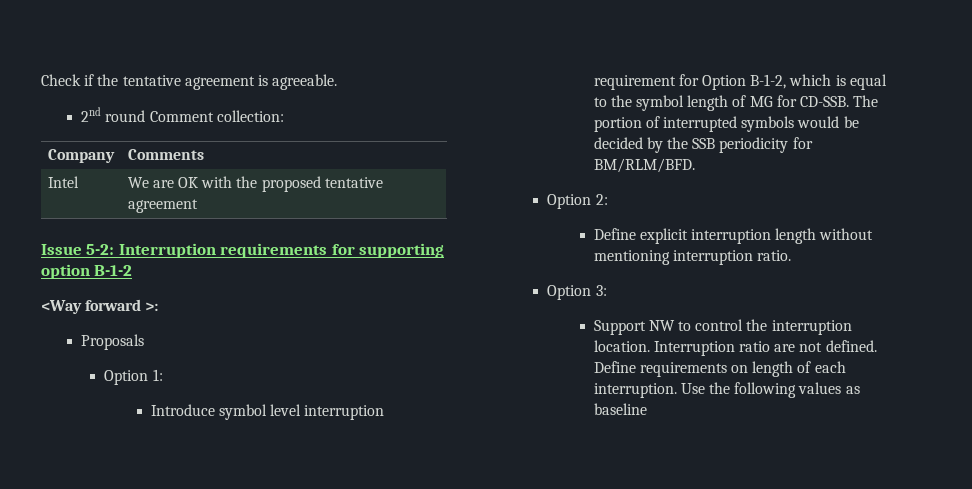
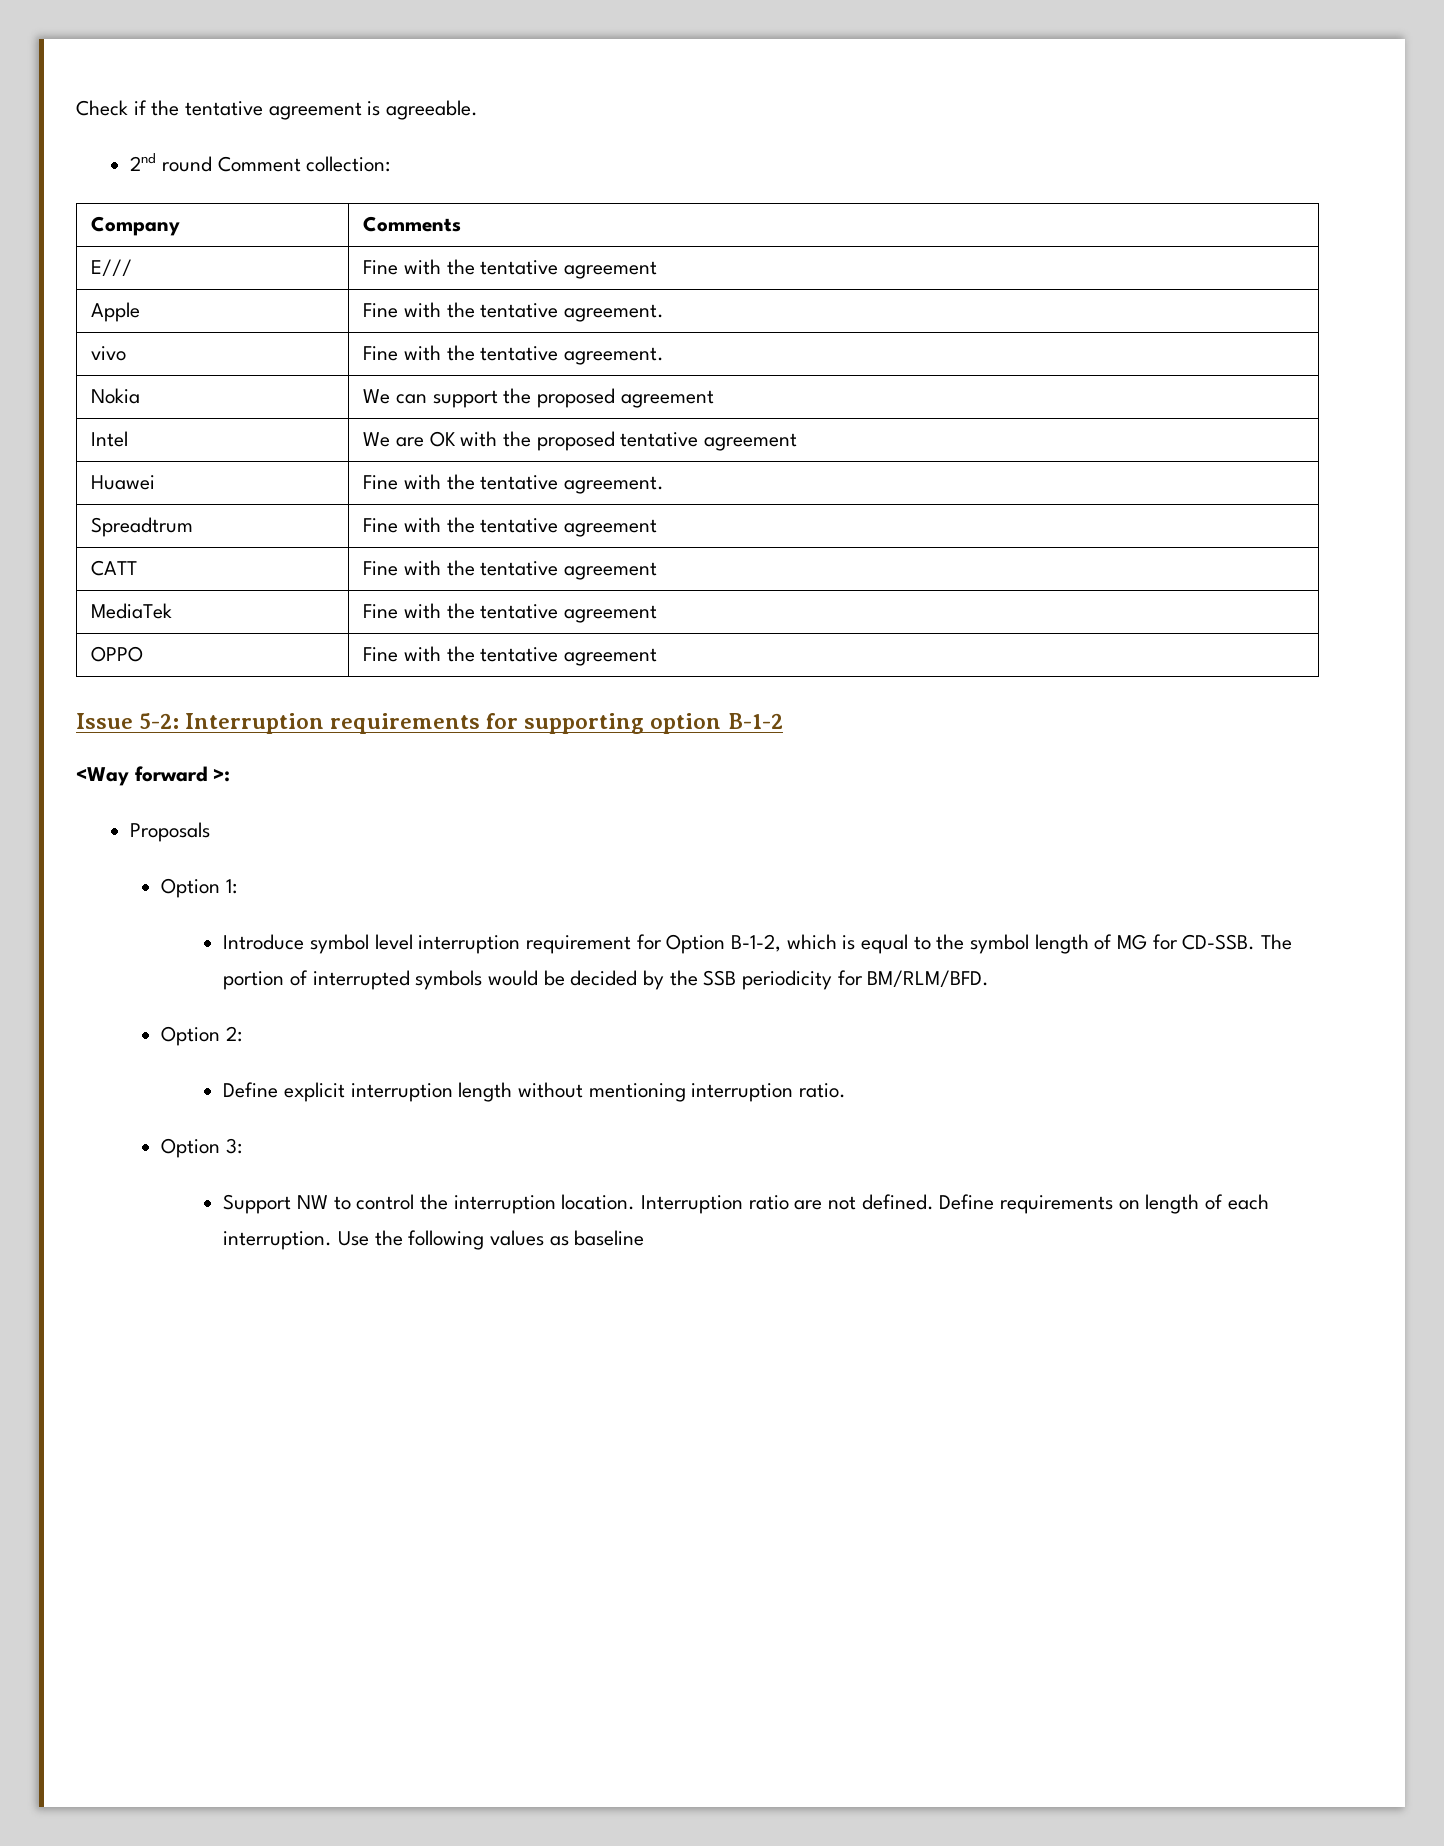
(204, 154) none -> [91,259,133,277] [363,259,658,279] [91,302,141,322] [363,302,665,322] [91,346,127,361] [363,345,665,365] [91,388,141,404] [363,388,714,408] // E/// | Fine with the tentative agreement // Apple | Fine with the tentative agreement. // vivo | Fine with the tentative agreement. // Nokia | We can support the proposed agreement
(198, 206) none -> [91,475,156,490] [363,474,665,494] [91,517,194,537] [363,517,658,537] [91,560,138,576] [363,560,658,580] [91,603,173,619] [363,603,658,623] [91,646,144,662] [363,646,658,666] // Huawei | Fine with the tentative agreement. // Spreadtrum | Fine with the tentative agreement // CATT | Fine with the tentative agreement // MediaTek | Fine with the tentative agreement // OPPO | Fine with the tentative agreement

